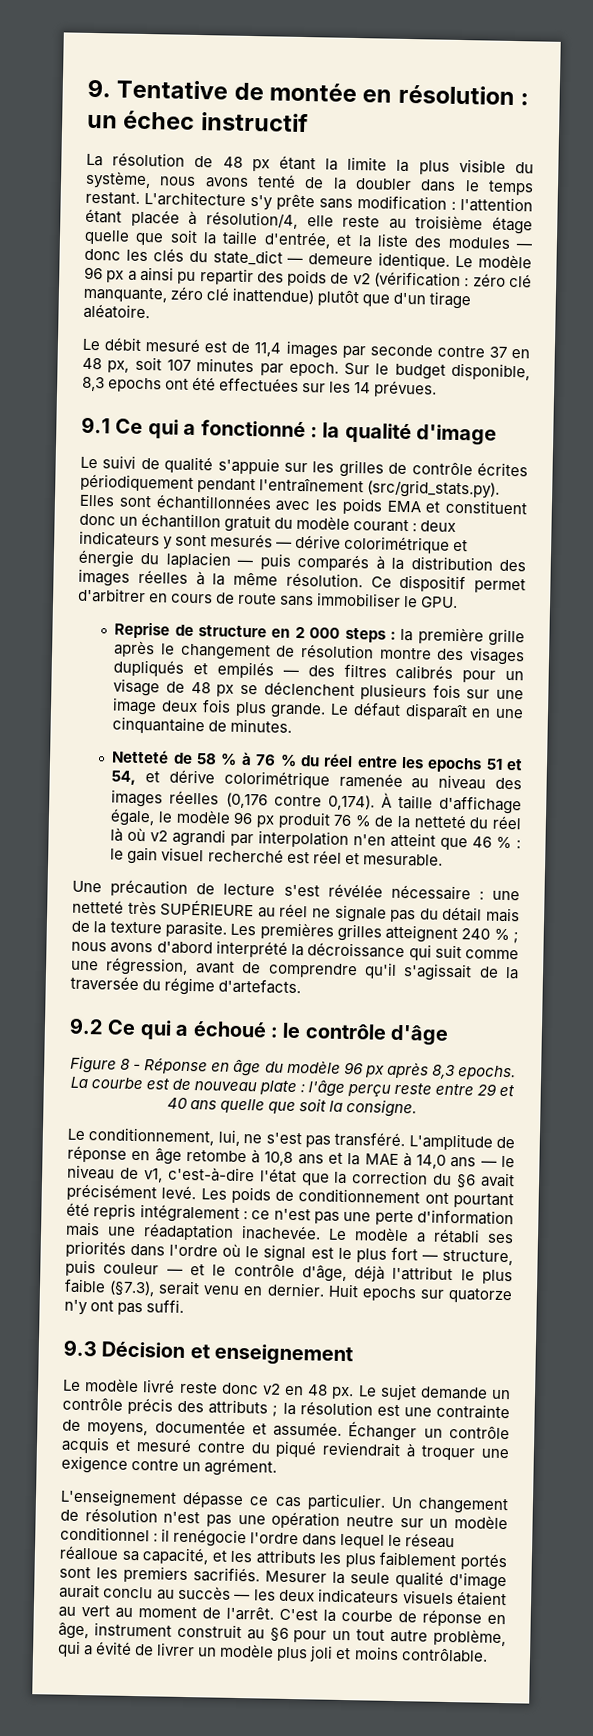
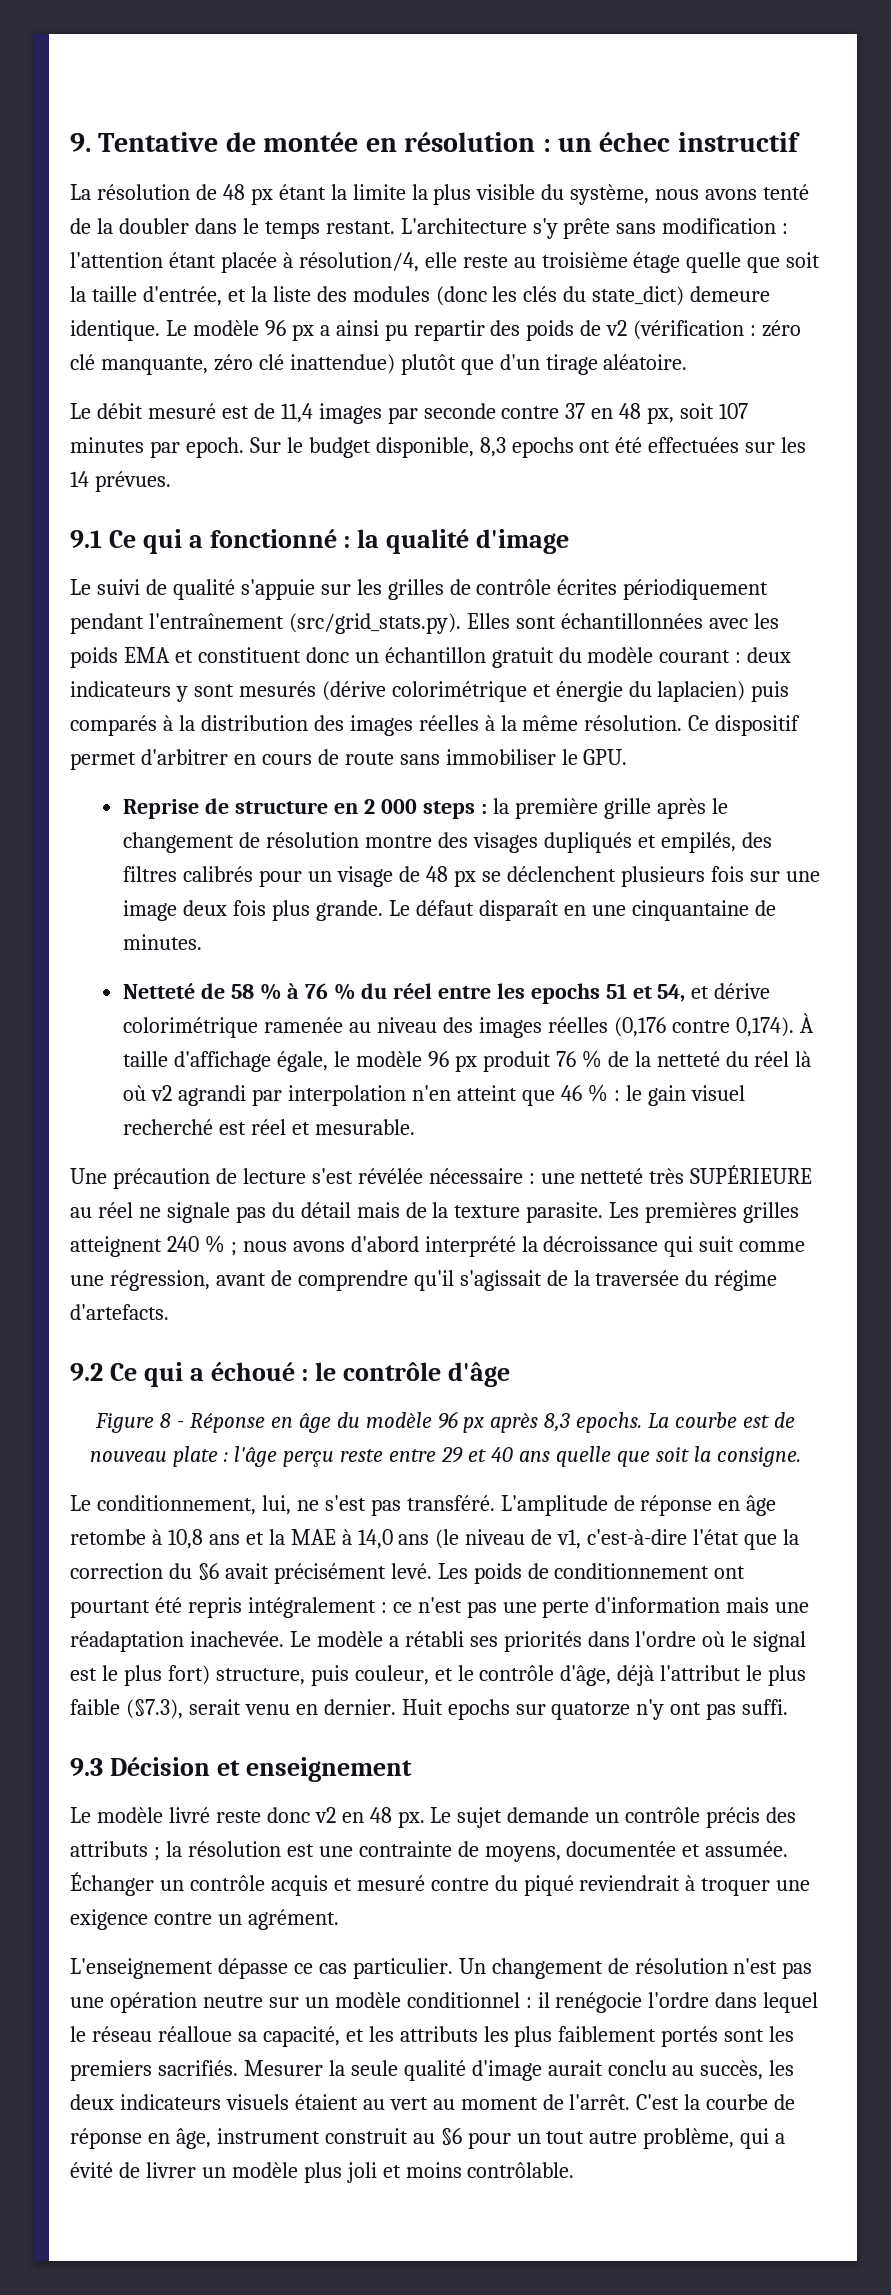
[516,243,533,250] [84,248,121,261] — donc -> [435,286,487,306] (donc
[212,249,304,266] state_dict — -> [592,286,685,306] state_dict)
[276,534,342,549] — dérive -> [321,681,386,701] (dérive
[165,551,254,569] laplacien — -> [657,681,746,702] laplacien)
[217,661,299,679] empilés — -> [660,832,736,853] empilés,
[480,1155,515,1168] — le -> [435,1529,460,1549] (le
[390,1246,513,1266] [65,1259,183,1277] fort — structure, puis couleur — -> [167,1665,429,1686] fort) structure, puis couleur,
[178,1585,251,1601] succès — -> [700,2060,764,2080] succès,

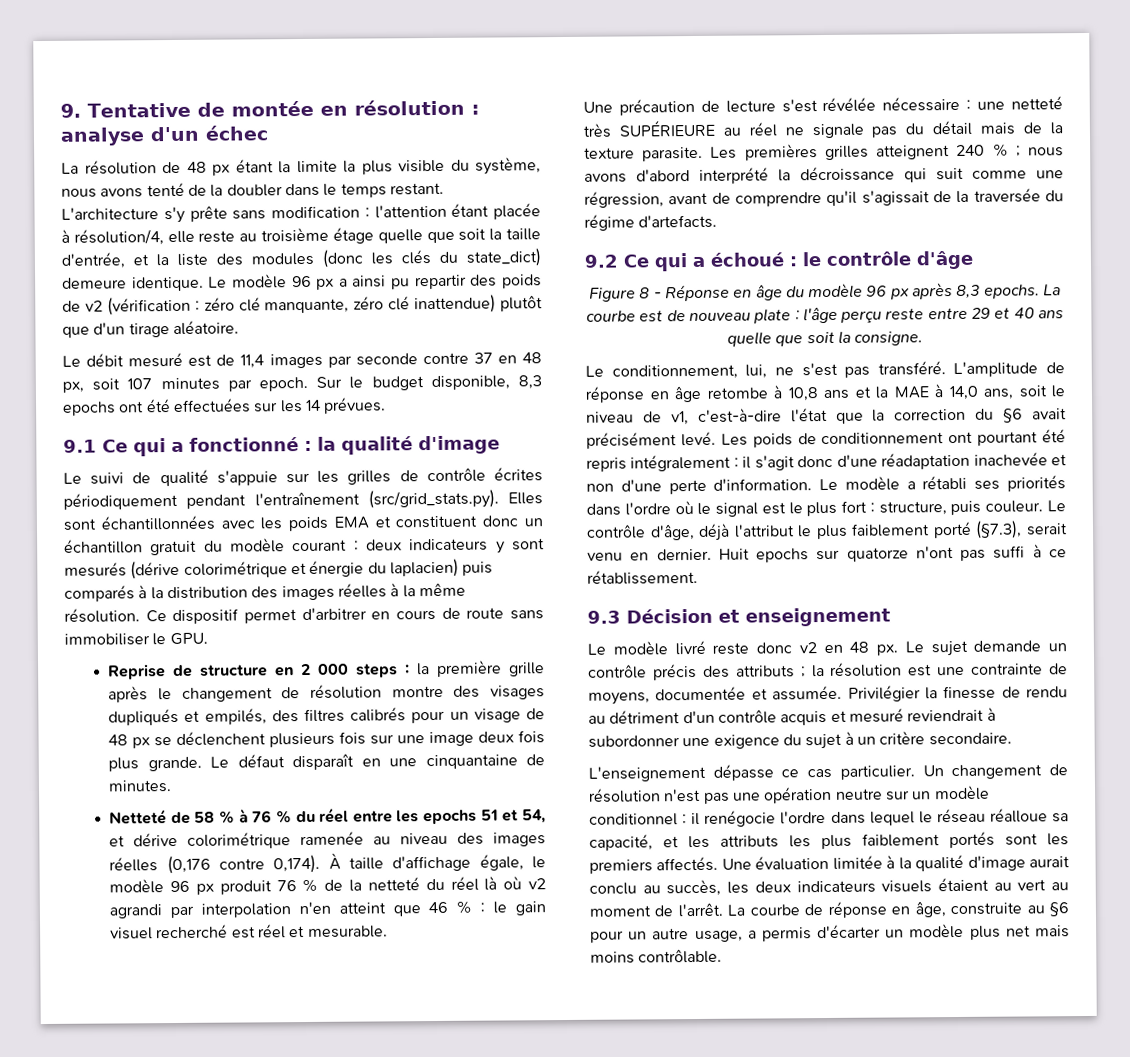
[557,137,592,152] un -> [60,126,200,146] analyse d'un
[677,132,800,152] instructif -> (269, 133) none
[398,1529,460,1549] ans (le -> [983,385,1066,400] ans, soit le
[392,1597,810,1618] [70,1631,284,1652] ce n'est pas une perte d'information mais une réadaptation inachevée. -> [742,452,1067,471] [586,478,813,495] il s'agit donc d'une réadaptation inachevée et non d'une perte d'information.
[167,1665,474,1686] fort) structure, puis couleur, et le -> [841,500,1066,516] fort : structure, puis couleur. Le
[70,1699,120,1715] faible -> [851,521,972,539] faiblement porté
[636,1699,789,1720] n'y ont pas suffi. -> [915,544,1067,561] [587,569,698,585] n'ont pas suffi à ce rétablissement.
[70,1872,184,1896] Échanger un -> [847,685,1068,702] [588,710,715,724] Privilégier la finesse de rendu au détriment d'un
[430,1875,574,1896] contre du piqué -> (904, 715) none
[701,1878,771,1896] troquer -> [588,735,680,748] subordonner
[153,1909,339,1930] contre un agrément. -> [782,731,1012,750] du sujet à un critère secondaire.
[157,2060,398,2076] sacrifiés. Mesurer la seule -> [656,855,912,872] affectés. Une évaluation limitée à la
[636,2094,701,2110] C'est la -> [727,904,746,916] La
[216,2128,408,2144] instrument construit -> [950,902,1023,916] construite
[546,2128,786,2149] [70,2162,196,2178] tout autre problème, qui a évité de livrer -> [652,924,882,943] autre usage, a permis d'écarter
[346,2162,401,2183] joli et -> [1005,925,1070,938] net mais

